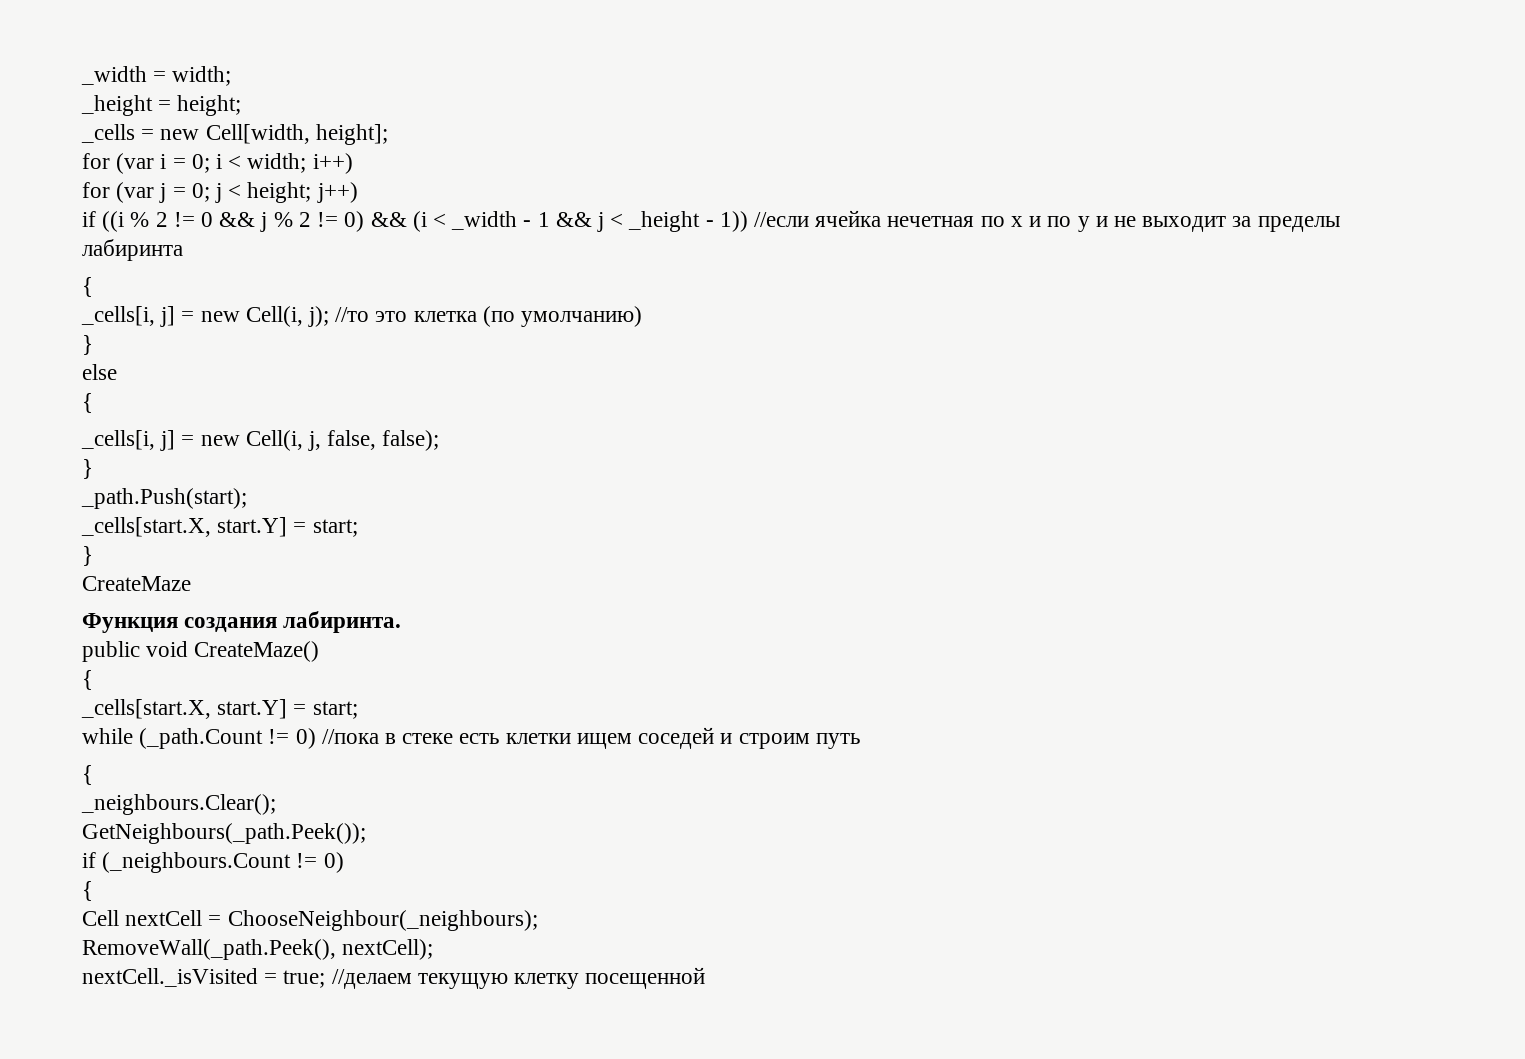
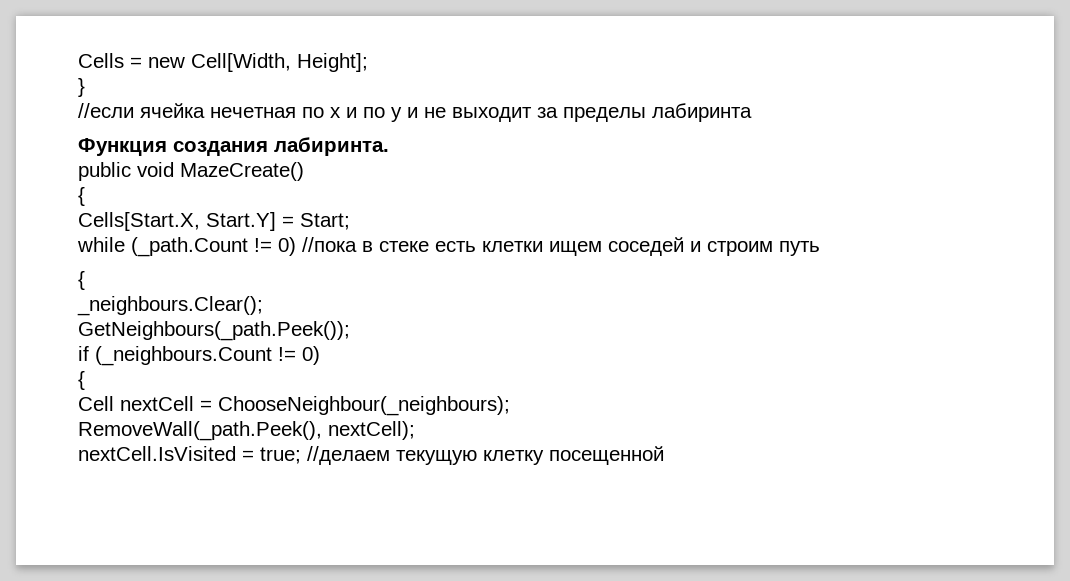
[81,66,232,86] [81,95,242,116] [81,124,388,145] [82,153,353,174] [82,182,358,203] [82,211,748,232] _width = width; // _height = height; // _cells = new Cell[width, height]; // for (var i = 0; i < width; i++) // for (var j = 0; j < height; j++) // if ((i % 2 != 0 && j % 2 != 0) && (i < _width - 1 && j < _height - 1)) -> [78,53,368,72] [78,78,85,97] Cells = new Cell[Width, Height]; // } //
[82,277,93,297] [81,306,643,327] [82,335,93,355] [82,364,117,380] [82,393,93,413] [81,430,440,451] [82,459,93,479] [81,488,247,509] [81,517,358,537] [82,546,93,566] [82,576,191,591] // { // _cells[i, j] = new Cell(i, j); //то это клетка (по умолчанию) // } // else // { // _cells[i, j] = new Cell(i, j, false, false); // } // _path.Push(start); // _cells[start.X, start.Y] = start; // } // CreateMaze -> (752, 112) none
[194,641,320,662] [82,670,93,690] [81,699,358,719] CreateMaze() // { // _cells[start.X, start.Y] = start; -> [180,162,304,181] [78,187,85,206] [78,212,350,231] MazeCreate() // { // Cells[Start.X, Start.Y] = Start;
[82,968,258,987] nextCell._isVisited -> [78,446,236,461] nextCell.IsVisited

